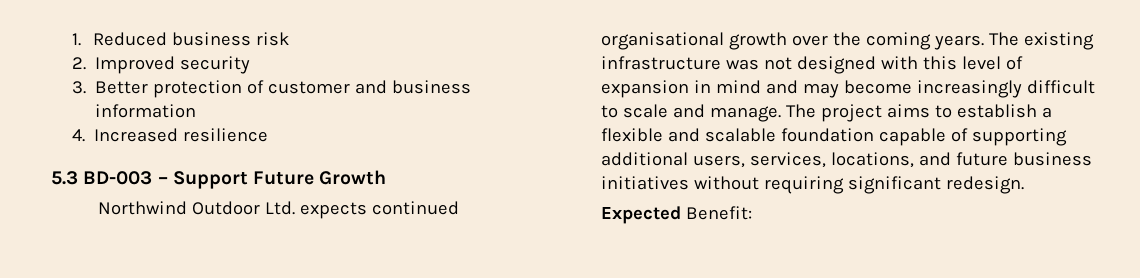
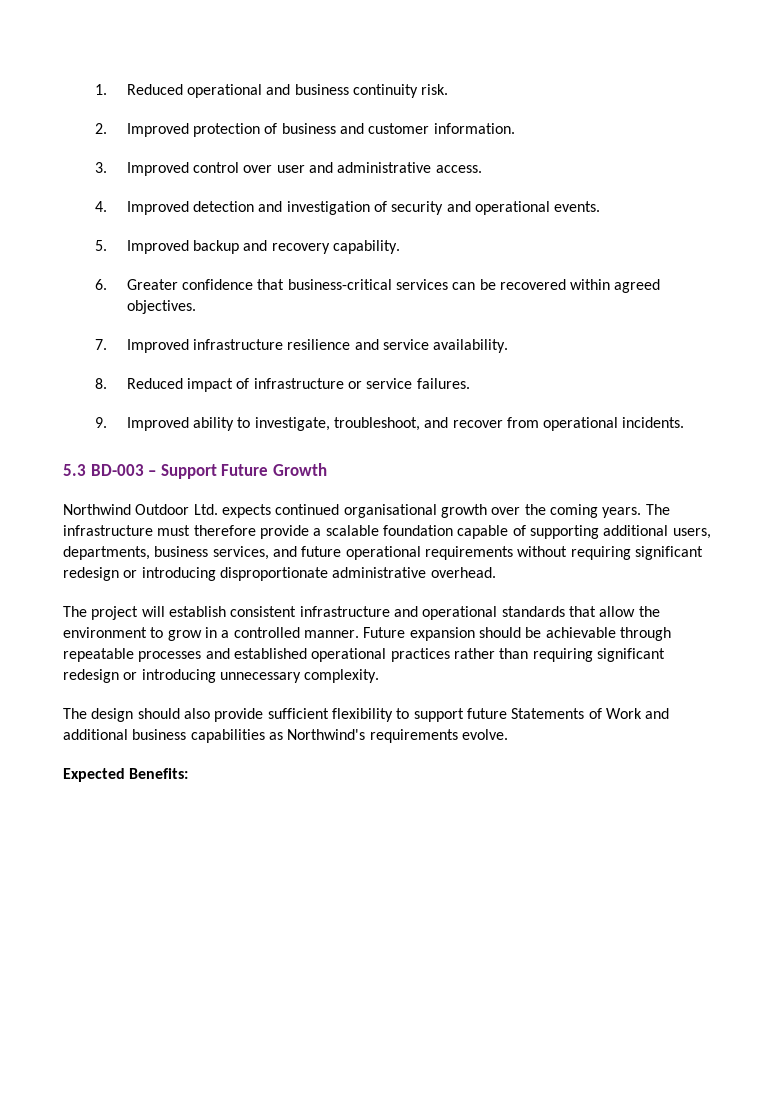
[171,32,289,46] [71,56,251,74] [71,80,472,98] [95,104,197,118] [71,128,269,142] business risk // 2. Improved security // 3. Better protection of customer and business information // 4. Increased resilience -> [186,84,449,98] [94,123,515,137] [94,162,482,176] [94,201,601,215] [94,240,400,254] [94,279,661,293] [126,300,196,314] [94,339,509,353] [94,378,470,392] [94,417,685,431] operational and business continuity risk. // 2. Improved protection of business and customer information. // 3. Improved control over user and administrative access. // 4. Improved detection and investigation of security and operational events. // 5. Improved backup and recovery capability. // 6. Greater confidence that business-critical services can be recovered within agreed objectives. // 7. Improved infrastructure resilience and service availability. // 8. Reduced impact of infrastructure or service failures. // 9. Improved ability to investigate, troubleshoot, and recover from operational incidents.
[1023,32,1094,50] [601,56,1023,74] [601,80,1095,98] [601,104,1052,122] [601,128,700,142] existing infrastructure was not designed with this level of expansion in mind and may become increasingly difficult to scale and manage. The project aims to establish a flexible and -> [63,525,322,539] infrastructure must therefore provide a
[749,152,1092,168] [601,176,1024,194] services, locations, and future business initiatives without requiring significant redesign. -> [63,546,703,560] [63,567,496,581] [63,606,660,620] [63,627,671,641] [63,648,665,662] [63,669,380,683] [63,708,670,722] [63,729,508,743] departments, business services, and future operational requirements without requiring significant redesign or introducing disproportionate administrative overhead. // The project will establish consistent infrastructure and operational standards that allow the environment to grow in a controlled manner. Future expansion should be achievable through repeatable processes and established operational practices rather than requiring significant redesign or introducing unnecessary complexity. // The design should also provide sufficient flexibility to support future Statements of Work and additional business capabilities as Northwind's requirements evolve.
[685,206,752,220] Benefit: -> [129,768,189,779] Benefits:

